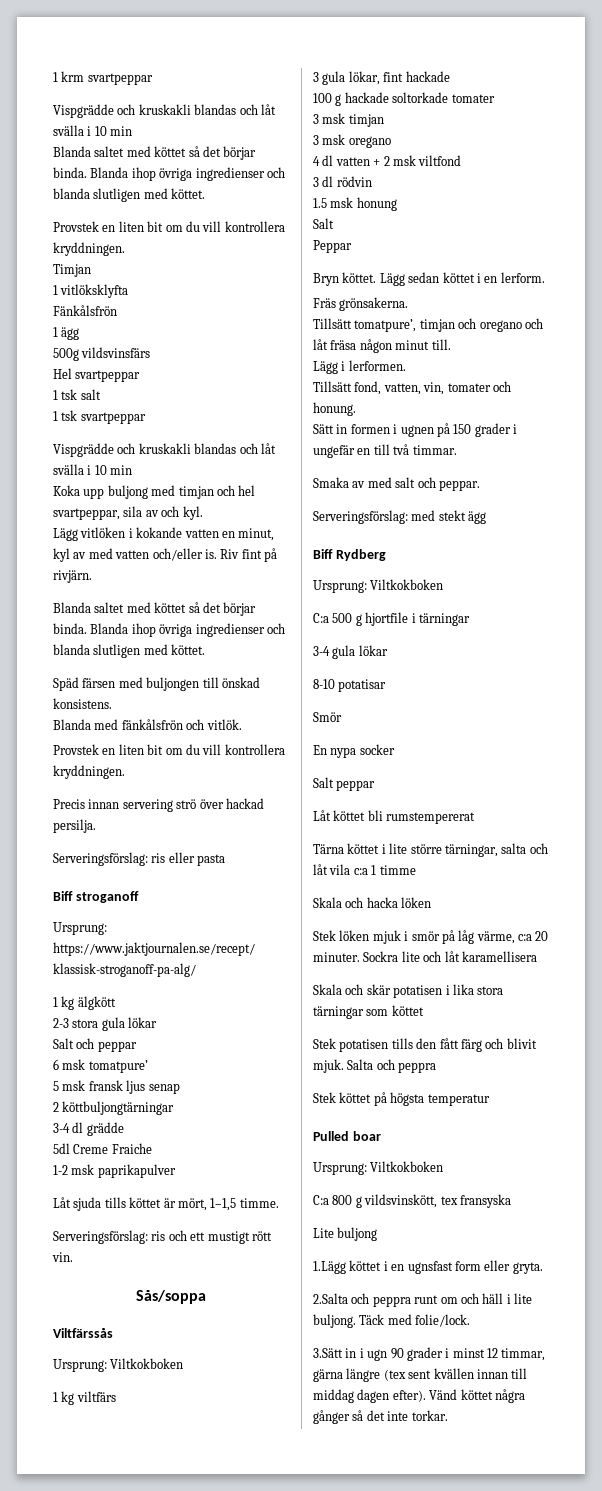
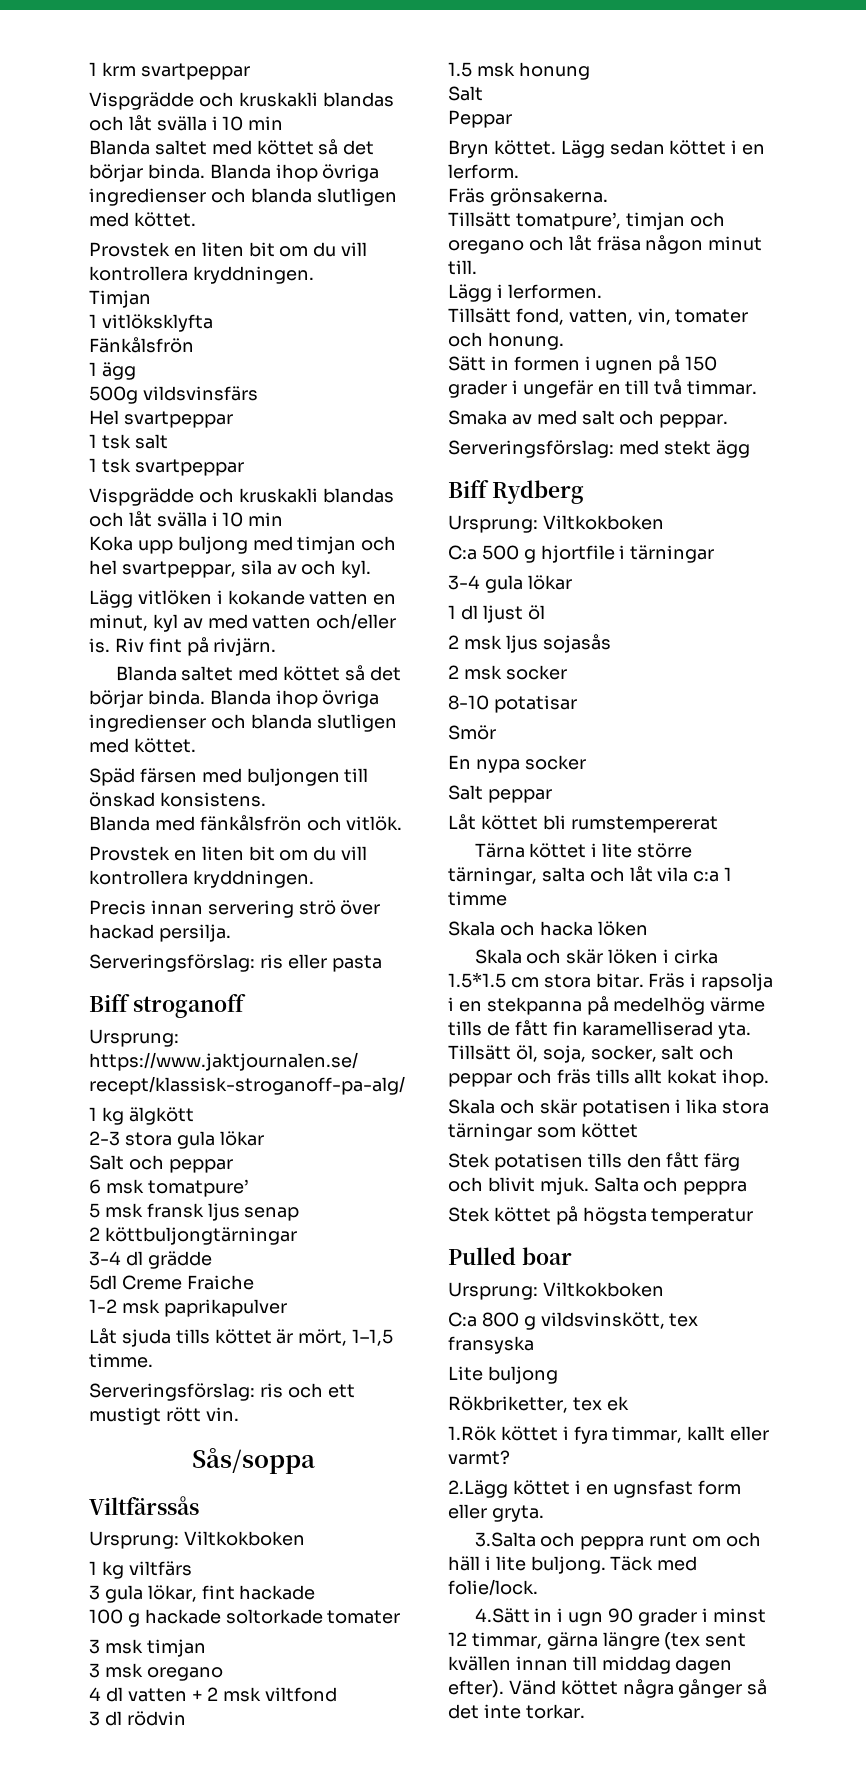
(388, 650) none -> [448,605,545,623] [448,634,611,653] [448,665,567,680] // 1 dl ljust öl // 2 msk ljus sojasås // 2 msk socker
[313,930,549,944] [313,951,537,962] Stek löken mjuk i smör på låg värme, c:a 20 minuter. Sockra lite och låt karamellisera -> [474,949,718,964] [448,972,774,991] [448,996,766,1015] [448,1020,752,1039] [448,1045,735,1063] [448,1069,770,1087] Skala och skär löken i cirka 1.5*1.5 cm stora bitar. Fräs i rapsolja i en stekpanna på medelhög värme tills de fått fin karamelliserad yta. Tillsätt öl, soja, socker, salt och peppar och fräs tills allt kokat ihop.
[313,1261,346,1274] 1.Lägg -> [448,1396,629,1413] [448,1426,770,1444] [448,1450,510,1465] [448,1480,508,1498] Rökbriketter, tex ek // 1.Rök köttet i fyra timmar, kallt eller varmt? // 2.Lägg
[313,1293,348,1304] 2.Salta -> [474,1532,536,1547] 3.Salta
[313,1348,343,1358] 3.Sätt -> [474,1608,530,1623] 4.Sätt

